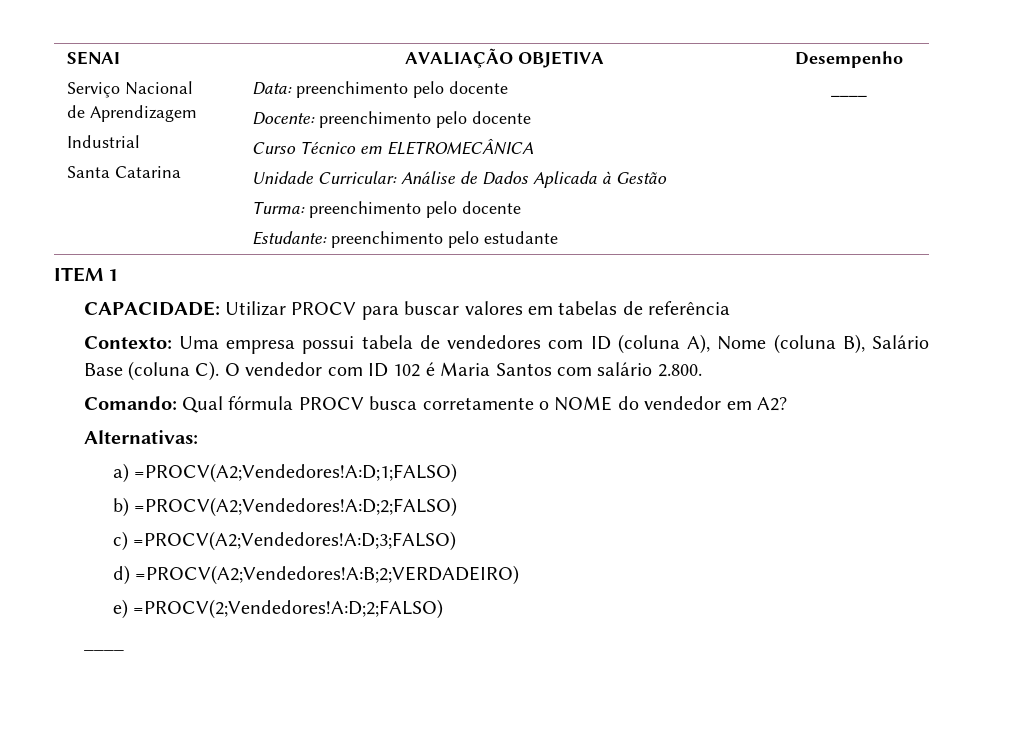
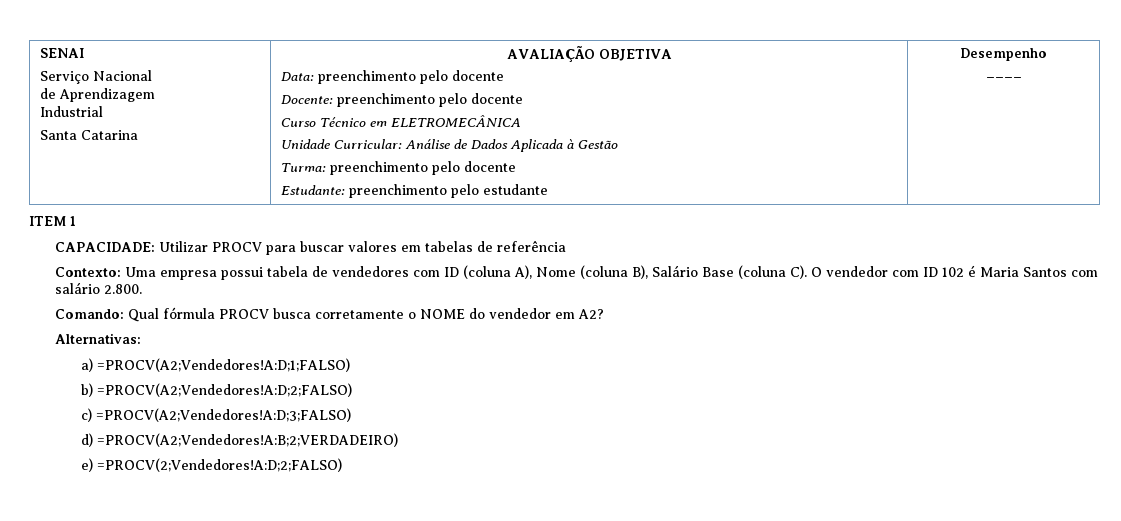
[83,648,124,651] // ____ -> (342, 465) none

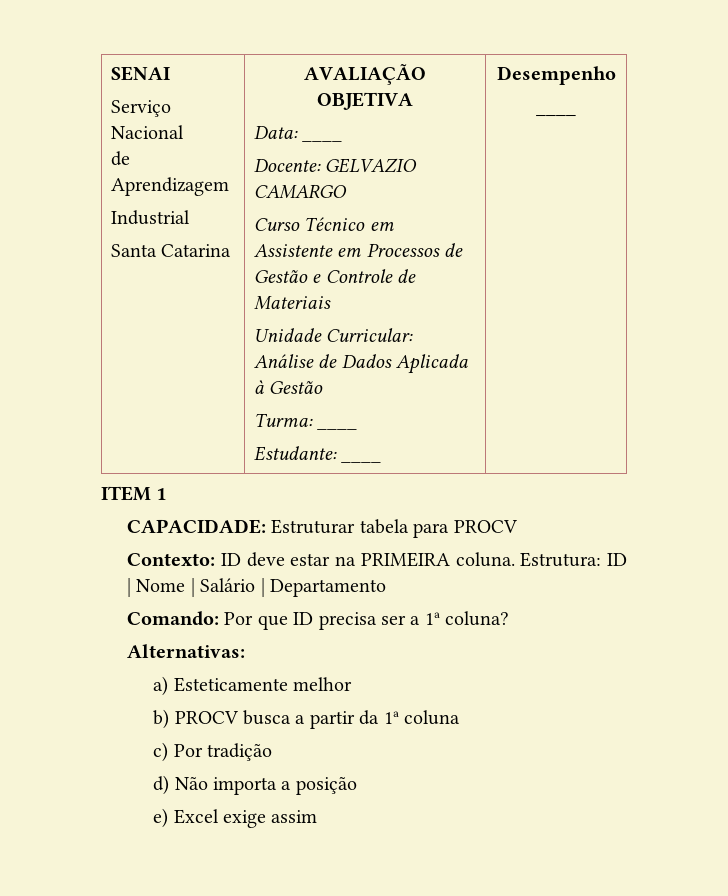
[317,70,504,84] [280,93,523,107] [280,115,521,127] preenchimento pelo docente // Docente: preenchimento pelo docente // Curso Técnico em ELETROMECÂNICA -> [302,139,343,142] [254,158,418,173] [254,184,348,199] [254,217,394,231] [254,243,464,257] [254,269,417,283] [254,296,332,310] ____ // Docente: GELVAZIO CAMARGO // Curso Técnico em Assistente em Processos de Gestão e Controle de Materiais
[329,161,516,175] [280,184,548,198] preenchimento pelo docente // Estudante: preenchimento pelo estudante -> [317,427,358,430] [254,446,382,463] ____ // Estudante: ____
[158,240,566,255] [54,265,1098,280] [54,282,142,294] [54,307,604,322] Utilizar PROCV para buscar valores em tabelas de referência // Contexto: Uma empresa possui tabela de vendedores com ID (coluna A), Nome (coluna B), Salário Base (coluna C). O vendedor com ID 102 é Maria Santos com salário 2.800. // Comando: Qual fórmula PROCV busca corretamente o NOME do vendedor em A2? -> [271,519,518,538] [127,552,628,567] [127,578,387,597] [127,611,510,630] Estruturar tabela para PROCV // Contexto: ID deve estar na PRIMEIRA coluna. Estrutura: ID | Nome | Salário | Departamento // Comando: Por que ID precisa ser a 1ª coluna?
[96,358,350,372] =PROCV(A2;Vendedores!A:D;1;FALSO) -> [173,677,352,692] Esteticamente melhor
[96,383,352,397] =PROCV(A2;Vendedores!A:D;2;FALSO) -> [174,710,460,729] PROCV busca a partir da 1ª coluna
[95,408,351,422] =PROCV(A2;Vendedores!A:D;3;FALSO) -> [173,743,272,761] Por tradição
[96,433,398,447] [80,458,342,472] =PROCV(A2;Vendedores!A:B;2;VERDADEIRO) // e) =PROCV(2;Vendedores!A:D;2;FALSO) -> [174,776,357,795] [153,808,318,828] Não importa a posição // e) Excel exige assim

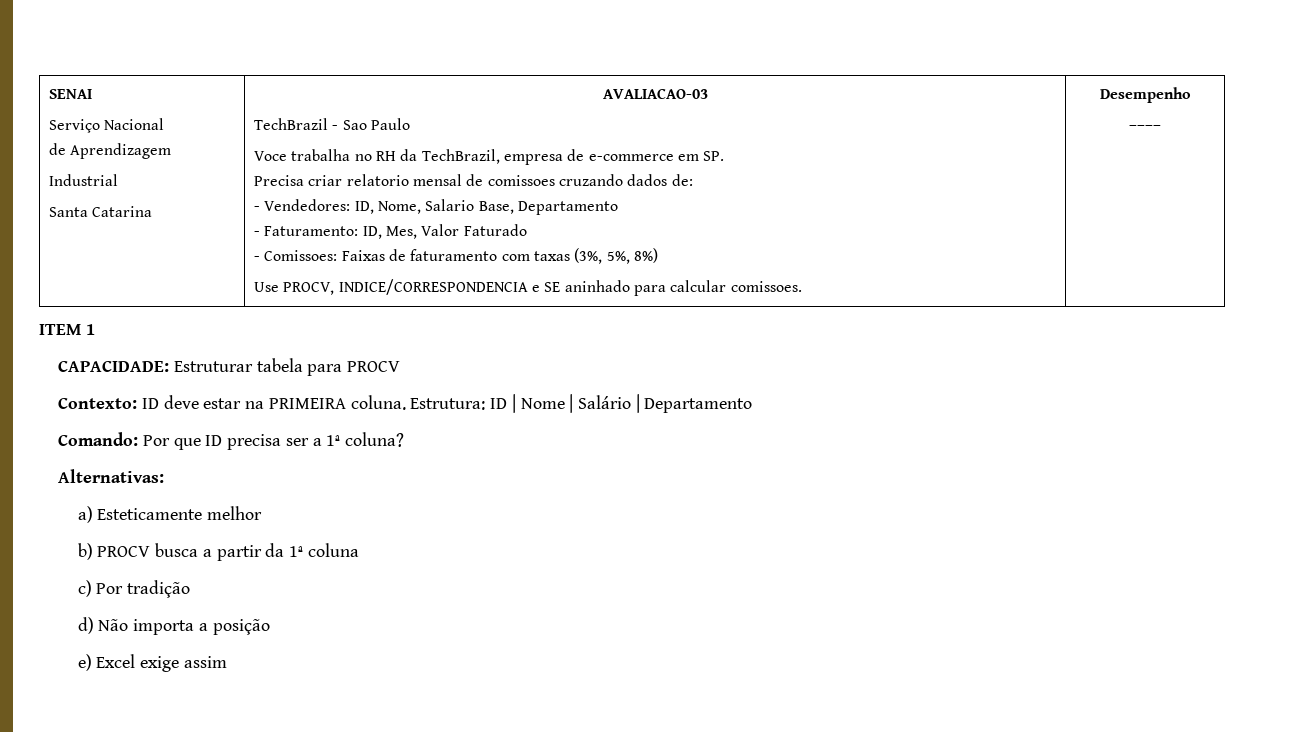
[304,64,426,85] [317,92,413,110] [254,126,299,139] [302,139,343,142] [254,158,418,173] [254,184,348,199] [254,217,394,231] [254,243,464,257] [254,269,417,283] [254,296,332,310] [254,328,414,342] [254,354,469,374] [254,380,324,394] [254,413,314,427] [317,427,358,430] [254,446,382,463] AVALIAÇÃO OBJETIVA // Data: ____ // Docente: GELVAZIO CAMARGO // Curso Técnico em Assistente em Processos de Gestão e Controle de Materiais // Unidade Curricular: Análise de Dados Aplicada à Gestão // Turma: ____ // Estudante: ____ -> [602,88,708,99] [254,118,410,130] [254,149,725,165] [254,174,693,186] [254,199,618,215] [254,224,527,239] [254,248,658,264] [254,279,802,296] AVALIACAO-03 // TechBrazil - Sao Paulo // Voce trabalha no RH da TechBrazil, empresa de e-commerce em SP. // Precisa criar relatorio mensal de comissoes cruzando dados de: // - Vendedores: ID, Nome, Salario Base, Departamento // - Faturamento: ID, Mes, Valor Faturado // - Comissoes: Faixas de faturamento com taxas (3%, 5%, 8%) // Use PROCV, INDICE/CORRESPONDENCIA e SE aninhado para calcular comissoes.

